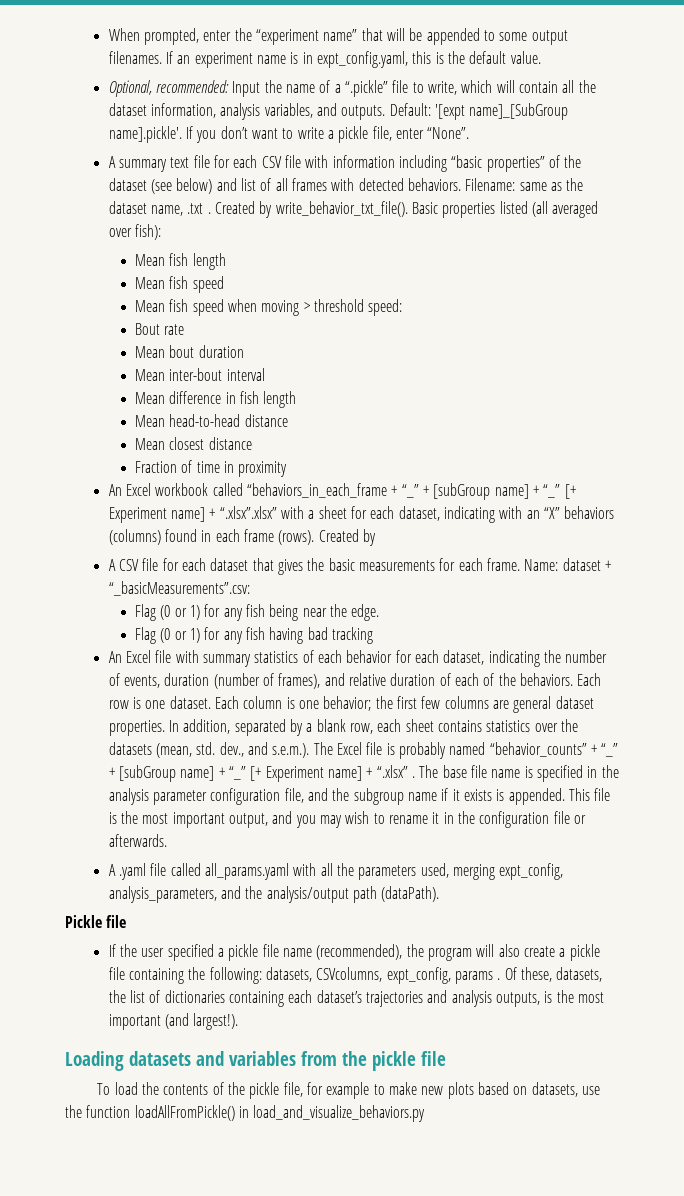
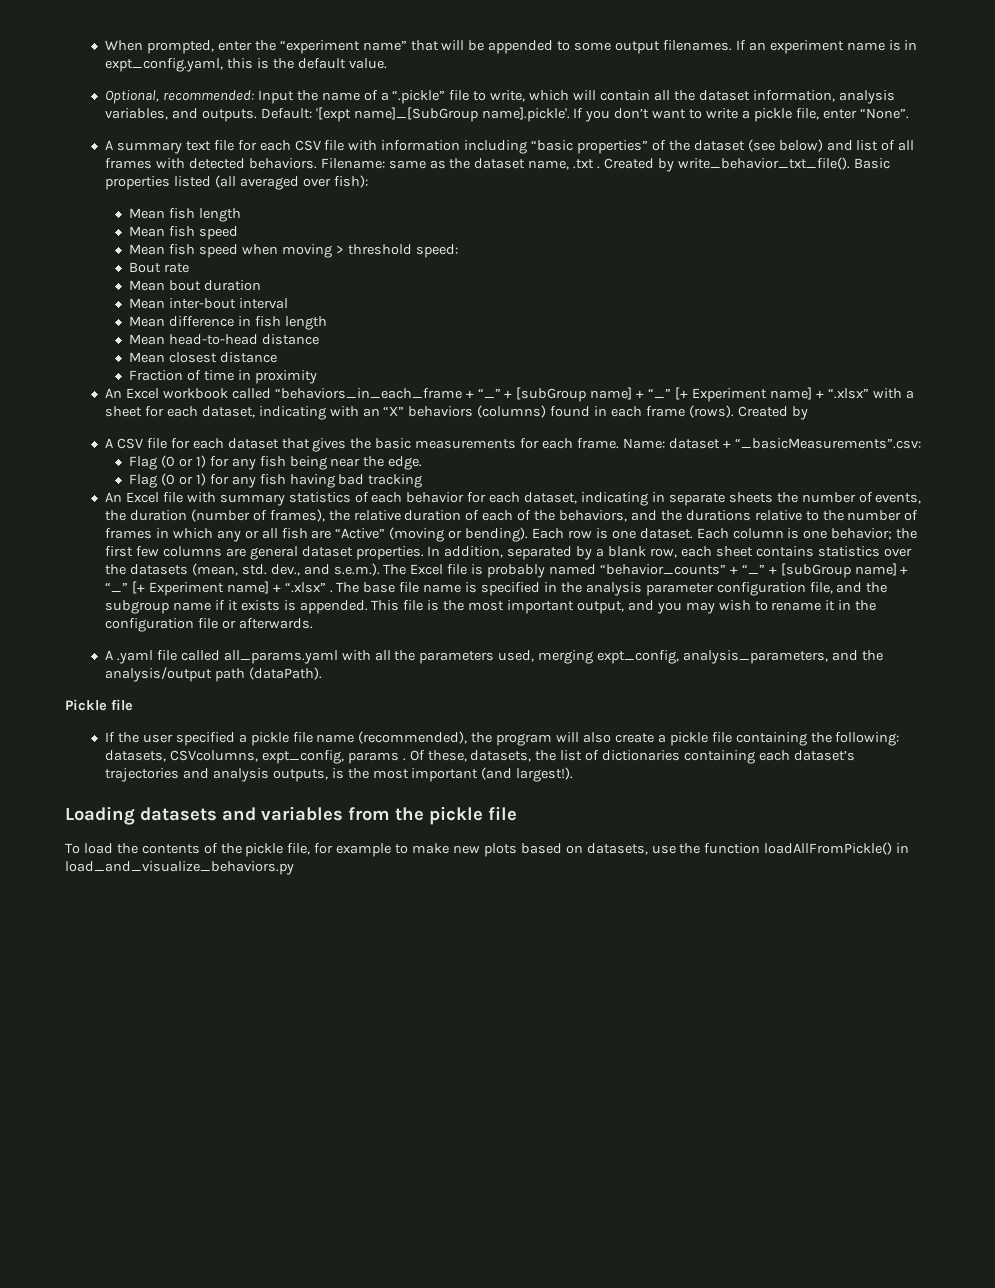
[219,506,277,519] “.xlsx”.xlsx” -> [827,388,869,399] “.xlsx”
(540, 658) none -> [651,492,773,506] in separate sheets
(161, 681) none -> [105,510,127,521] the
[324,673,345,686] and -> [328,510,350,521] the
[519,673,573,686] behaviors. -> [559,510,919,522] [105,527,529,542] behaviors, and the durations relative to the number of frames in which any or all fish are “Active” (moving or bending).

